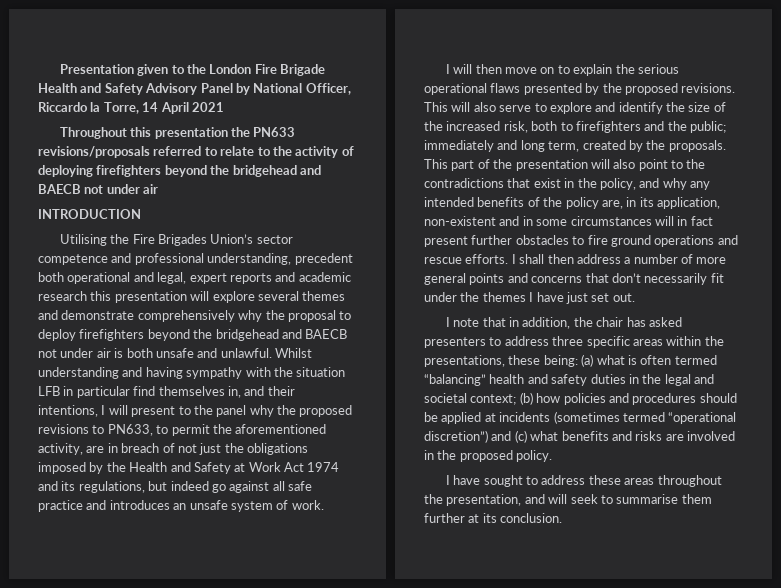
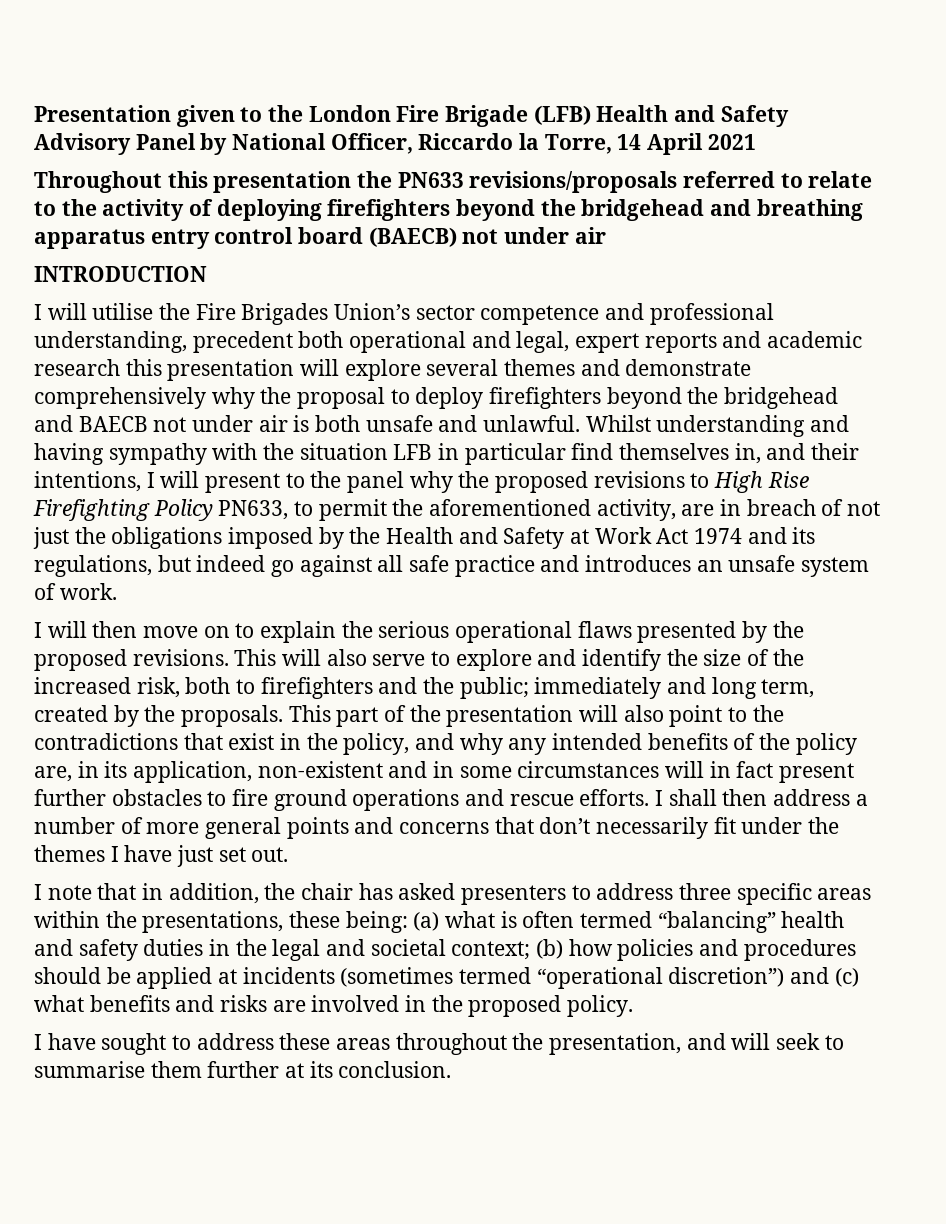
(326, 70) none -> [533,105,591,125] (LFB)
[38,184,81,194] BAECB -> [756,199,863,221] [34,227,457,249] breathing apparatus entry control board (BAECB)
[59,234,107,246] Utilising -> [34,303,154,320] I will utilise
(105, 429) none -> [714,471,809,493] [33,499,213,521] High Rise Firefighting Policy

